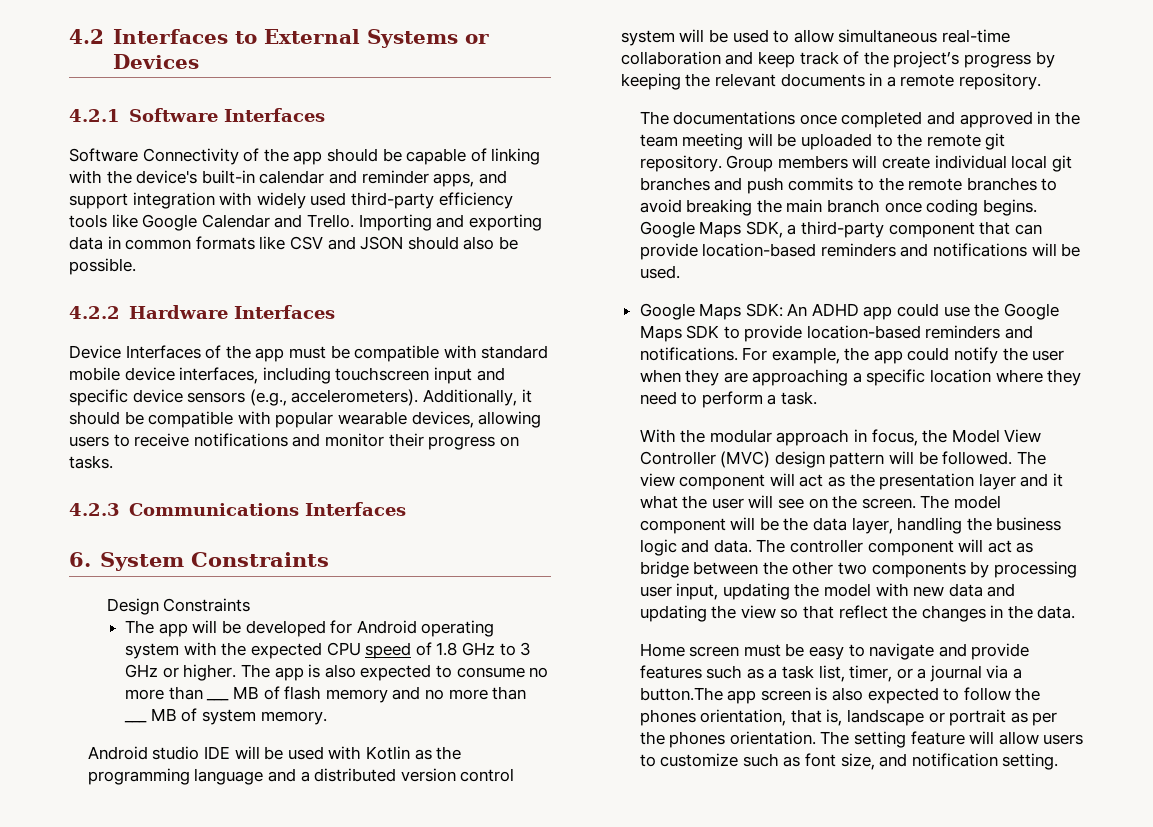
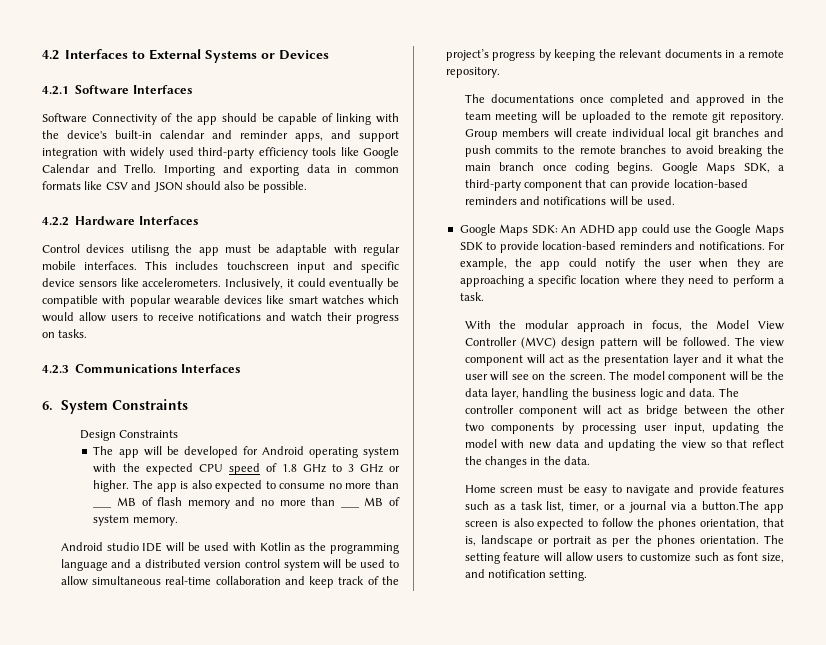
[69,345,222,359] Device Interfaces of -> [42,244,169,256] Control devices utilisng
[354,345,549,362] [69,367,331,384] compatible with standard mobile device interfaces, including -> [276,244,401,256] [42,261,219,270] adaptable with regular mobile interfaces. This includes
[249,389,532,406] [69,411,120,425] (e.g., accelerometers). Additionally, it should -> [120,278,384,290] like accelerometers. Inclusively, it could eventually
[411,411,542,428] devices, allowing -> [224,295,399,305] [42,312,106,322] devices like smart watches which would allow
[324,433,384,447] monitor -> [291,312,323,322] watch

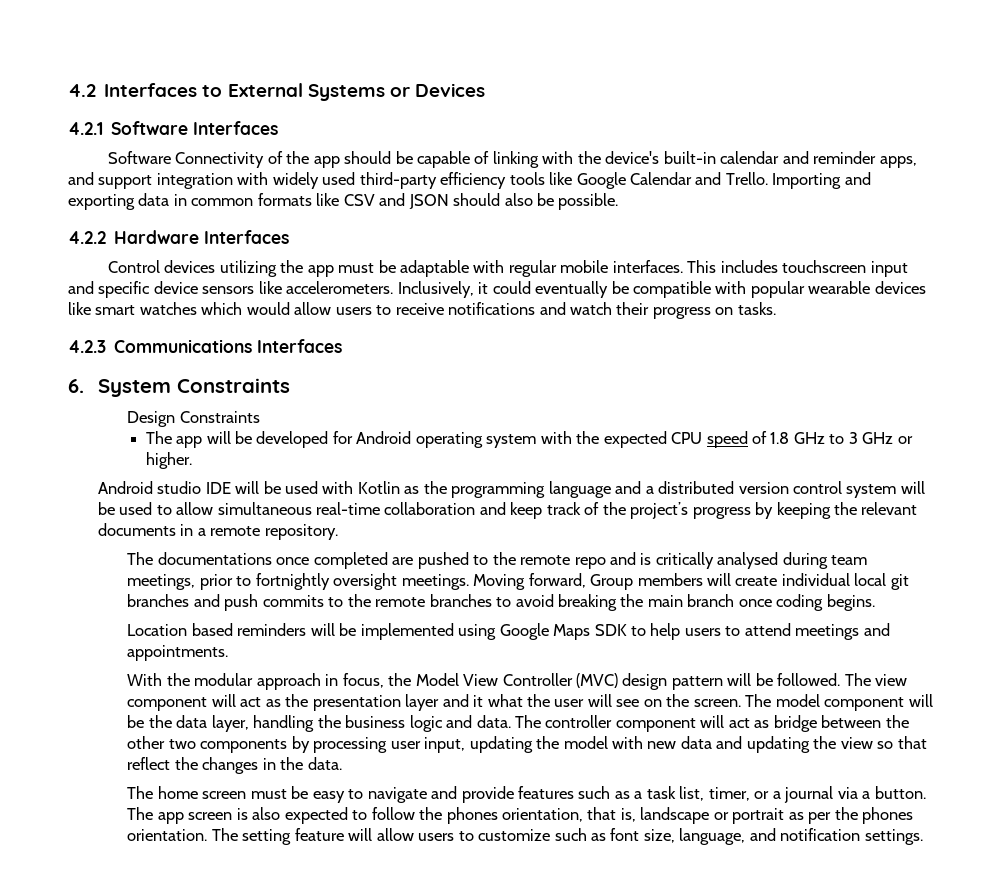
[130,244,169,256] utilisng -> [219,260,277,277] utilizing
[133,480,399,492] [93,506,113,508] [117,497,336,509] [340,506,360,508] [364,497,400,506] [93,515,178,526] The app is also expected to consume no more than ___ MB of flash memory and no more than ___ MB of system memory. -> (192, 460) none
[669,94,784,106] [464,111,784,123] and approved in the team meeting will be uploaded to the remote git repository. -> [392,552,868,569] [127,573,586,590] are pushed to the remote repo and is critically analysed during team meetings, prior to fortnightly oversight meetings. Moving forward,
[661,162,784,174] [464,179,748,191] [464,196,675,206] [459,224,784,236] [459,241,785,253] [459,258,784,270] [459,275,784,287] [459,292,484,301] Google Maps SDK, a third-party component that can provide location-based reminders and notifications will be used. // Google Maps SDK: An ADHD app could use the Google Maps SDK to provide location-based reminders and notifications. For example, the app could notify the user when they are approaching a specific location where they need to perform a task. -> [127,623,890,640] [127,645,229,661] // Location based reminders will be implemented using Google Maps SDK to help users to attend meetings and appointments.
[464,485,496,493] Home -> [127,786,198,799] The home
[702,501,760,510] button.The -> [874,786,926,799] [127,807,154,820] button. The
(784, 558) none -> [679,828,746,845] language,
[549,570,588,581] setting. -> [864,829,923,845] settings.

